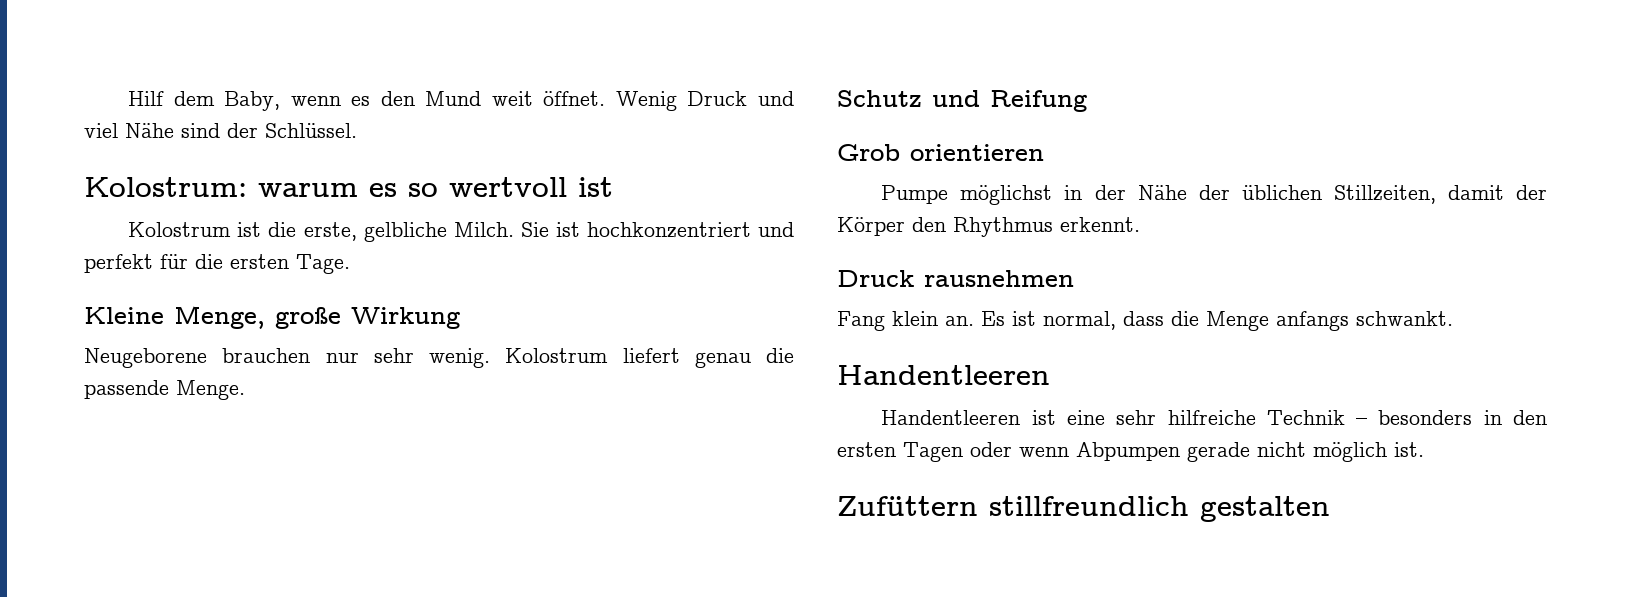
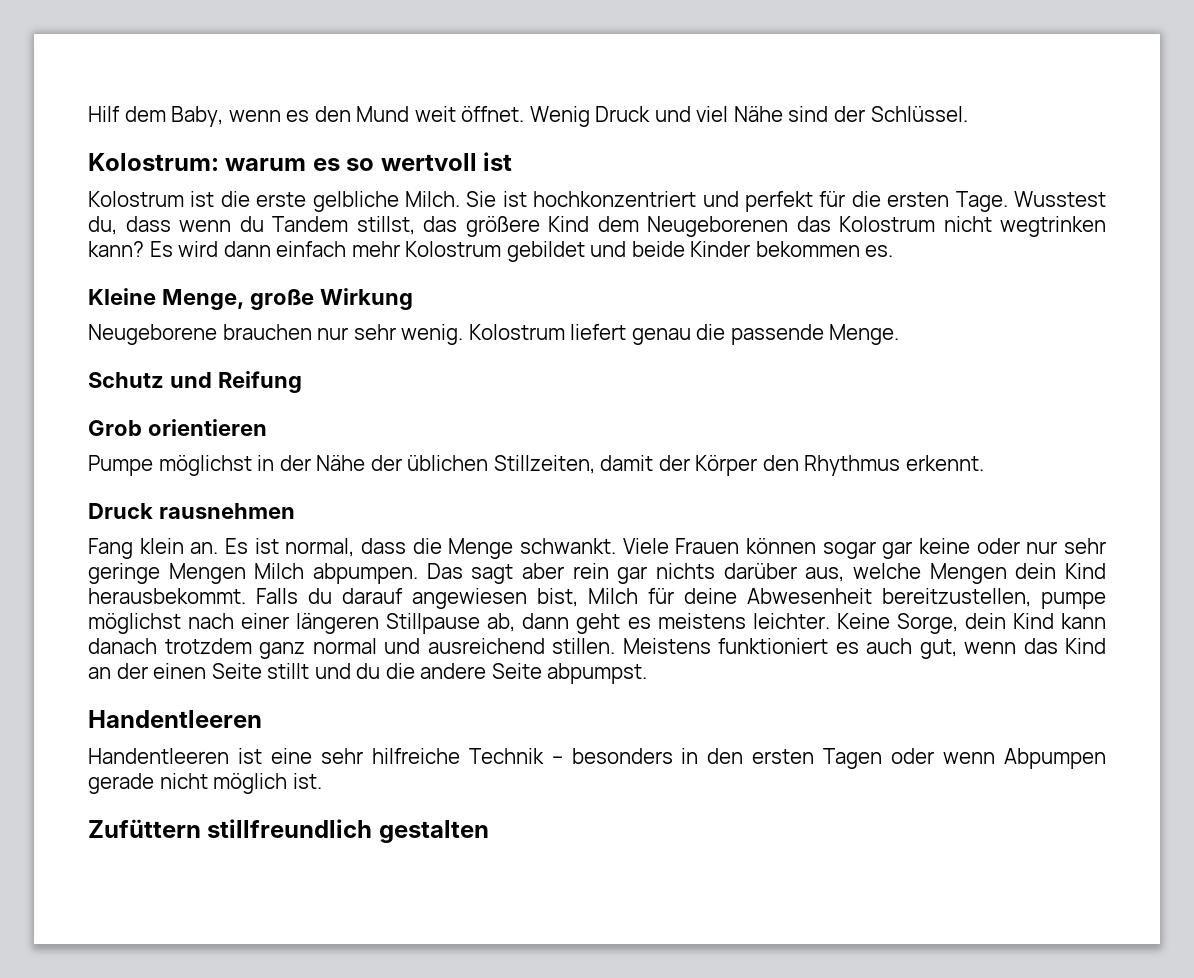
[303,222,357,241] erste, -> [256,192,307,207] erste
(350, 264) none -> [1013,191,1106,207] [88,216,1106,237] [88,241,894,262] Wusstest du, dass wenn du Tandem stillst, das größere Kind dem Neugeborenen das Kolostrum nicht wegtrinken kann? Es wird dann einfach mehr Kolostrum gebildet und beide Kinder bekommen es.
[1276,311,1349,331] anfangs -> (514, 548) none
(1453, 318) none -> [622,538,1106,559] [88,563,1106,584] [88,588,1106,609] [88,613,1107,634] [88,638,1106,659] [88,663,648,684] Viele Frauen können sogar gar keine oder nur sehr geringe Mengen Milch abpumpen. Das sagt aber rein gar nichts darüber aus, welche Mengen dein Kind herausbekommt. Falls du darauf angewiesen bist, Milch für deine Abwesenheit bereitzustellen, pumpe möglichst nach einer längeren Stillpause ab, dann geht es meistens leichter. Keine Sorge, dein Kind kann danach trotzdem ganz normal und ausreichend stillen. Meistens funktioniert es auch gut, wenn das Kind an der einen Seite stillt und du die andere Seite abpumpst.

